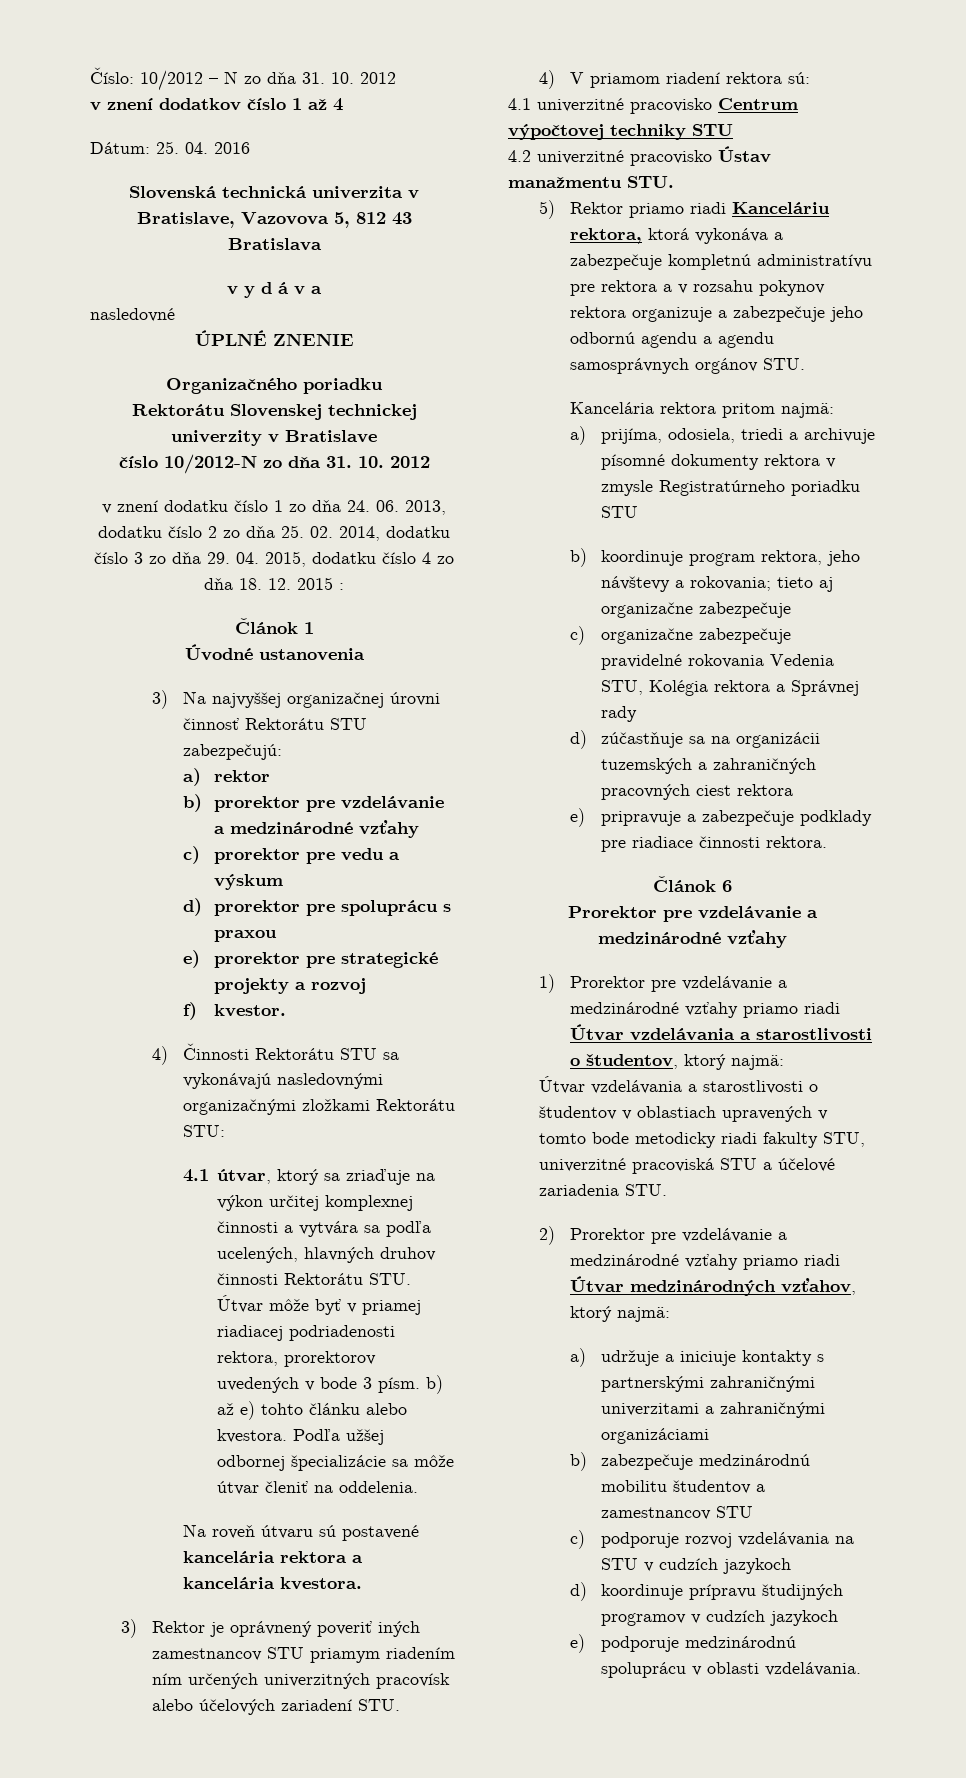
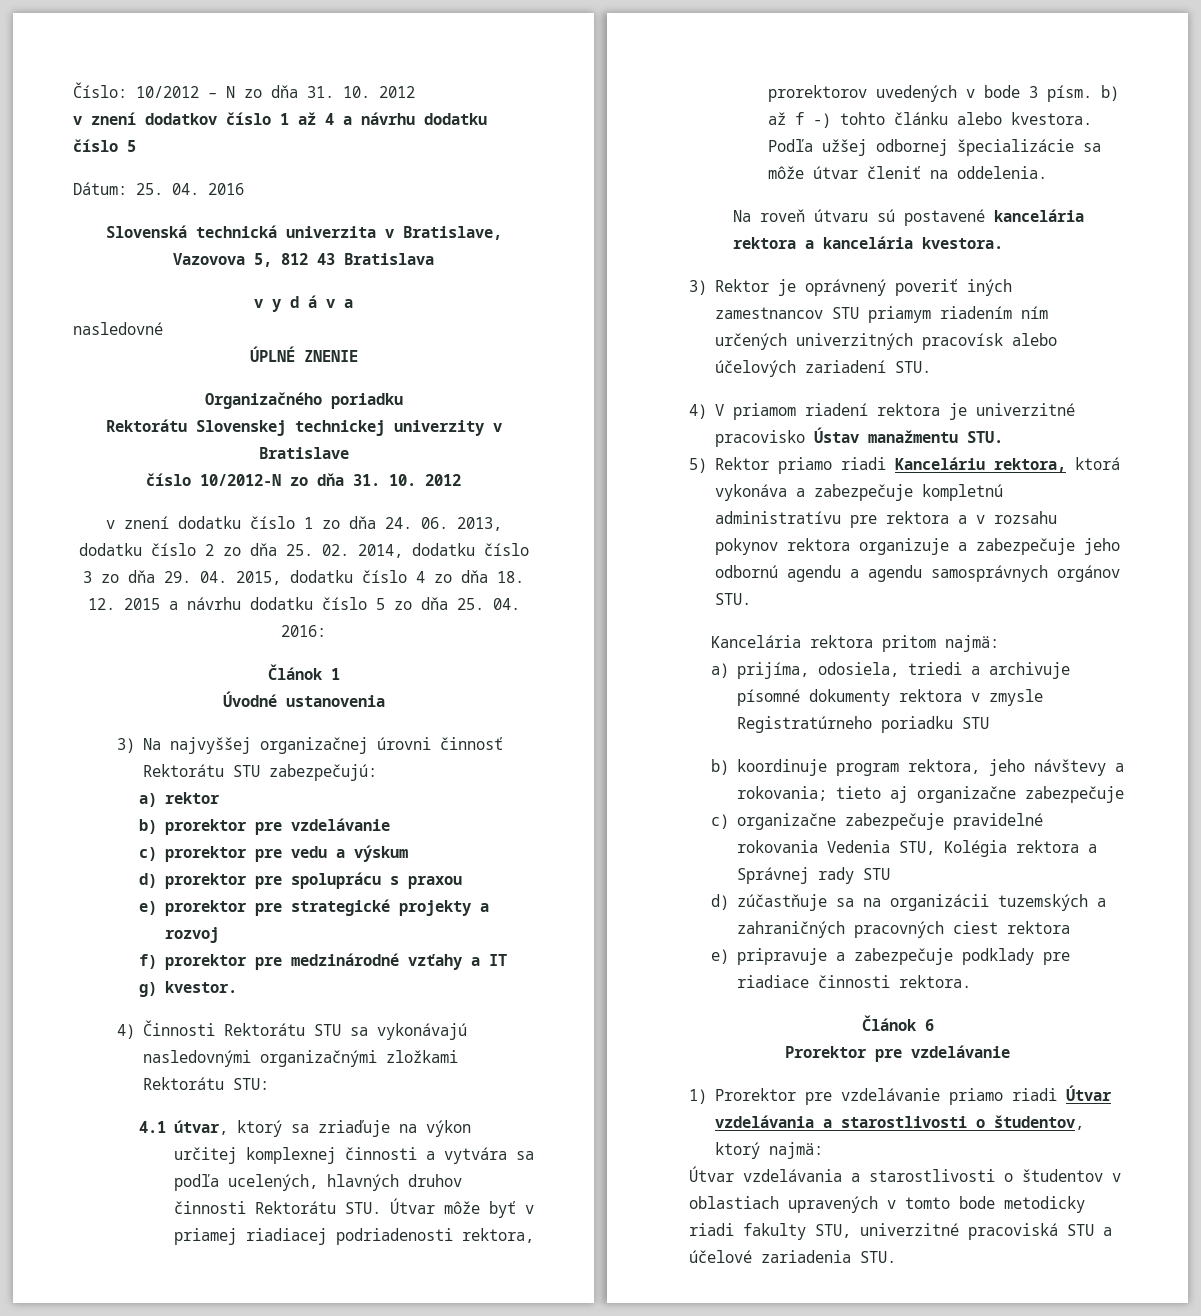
(343, 104) none -> [343,112,487,125] [73,139,136,152] a návrhu dodatku číslo 5
[339,583,344,590] : -> [168,597,520,610] [281,625,326,637] a návrhu dodatku číslo 5 zo dňa 25. 04. 2016:
[213,820,419,838] a medzinárodné vzťahy -> (390, 824) none
(197, 1011) none -> [164,953,507,970] [138,982,157,997] prorektor pre medzinárodné vzťahy a IT // g)
[240,1401,256,1420] e) -> [794,112,831,128] f -)
[787,72,810,84] [508,98,798,114] [508,124,733,140] [508,150,531,162] sú: // 4.1 univerzitné pracovisko Centrum výpočtovej techniky STU // 4.2 -> [948,403,967,420] je
(637, 714) none -> [862,868,890,880] STU
[806,910,818,918] [597,930,787,948] a medzinárodné vzťahy -> (1010, 1051) none
[777,980,787,988] [569,1002,738,1018] a medzinárodné vzťahy -> (940, 1094) none
[538,1226,787,1245] [569,1254,840,1270] [569,1276,856,1296] [569,1306,670,1322] [569,1348,824,1367] [600,1376,815,1392] [600,1402,825,1418] [600,1428,709,1444] [569,1452,810,1471] [600,1480,765,1494] [600,1506,753,1520] [569,1530,854,1549] [600,1558,791,1574] [569,1582,843,1601] [600,1610,838,1626] [569,1634,796,1653] [600,1662,861,1678] // 2) Prorektor pre vzdelávanie a medzinárodné vzťahy priamo riadi Útvar medzinárodných vzťahov, ktorý najmä: // a) udržuje a iniciuje kontakty s partnerskými zahraničnými univerzitami a zahraničnými organizáciami // b) zabezpečuje medzinárodnú mobilitu študentov a zamestnancov STU // c) podporuje rozvoj vzdelávania na STU v cudzích jazykoch // d) koordinuje prípravu študijných programov v cudzích jazykoch // e) podporuje medzinárodnú spoluprácu v oblasti vzdelávania. -> (896, 1257) none

